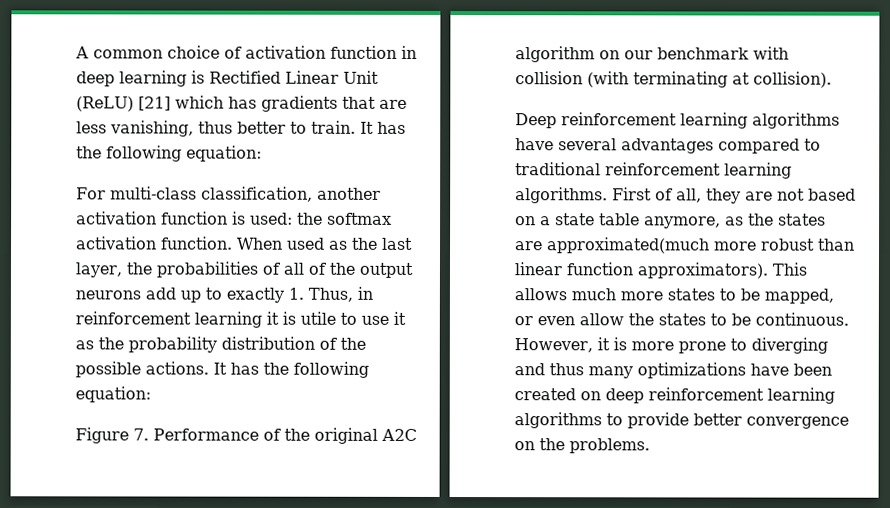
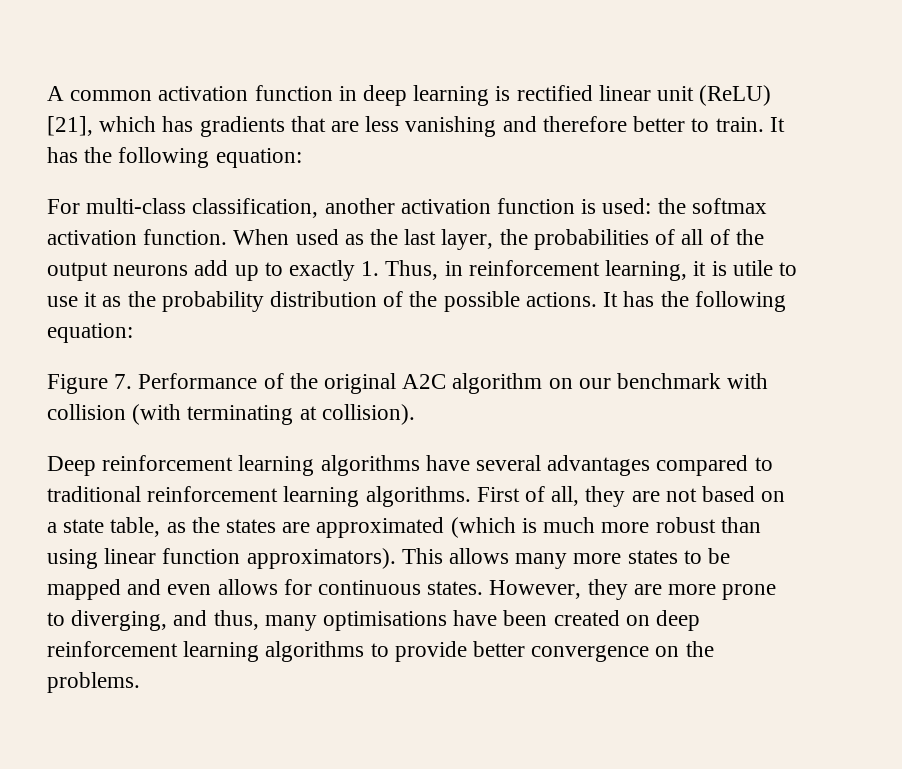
[167,45,242,59] choice of -> (153, 95) none
[209,70,379,84] [76,96,171,112] Rectified Linear Unit (ReLU) [21] -> [516,85,772,106] [47,116,93,136] rectified linear unit (ReLU) [21],
[110,120,233,137] vanishing, thus -> [405,116,627,137] vanishing and therefore
[194,311,262,328] learning -> [605,260,688,281] learning,
[599,213,721,229] table anymore, -> [110,517,161,537] table,
[547,237,710,254] approximated(much -> [316,517,596,538] approximated (which is much
(855, 244) none -> [47,549,98,569] using
[571,288,616,301] much -> [515,553,568,569] many
[764,288,834,304] [514,312,849,326] [514,337,828,354] [514,362,746,379] mapped, or even allow the states to be continuous. However, it is more prone to diverging and thus many optimizations -> [47,579,777,600] [47,610,448,631] mapped and even allows for continuous states. However, they are more prone to diverging, and thus, many optimisations

